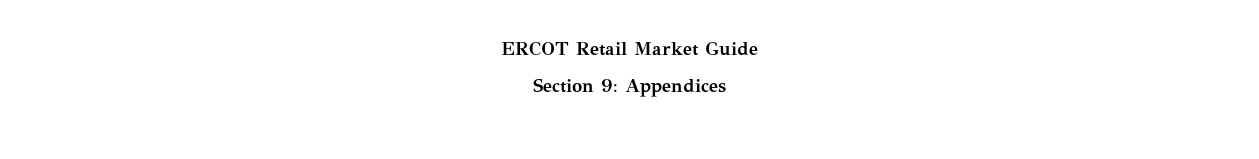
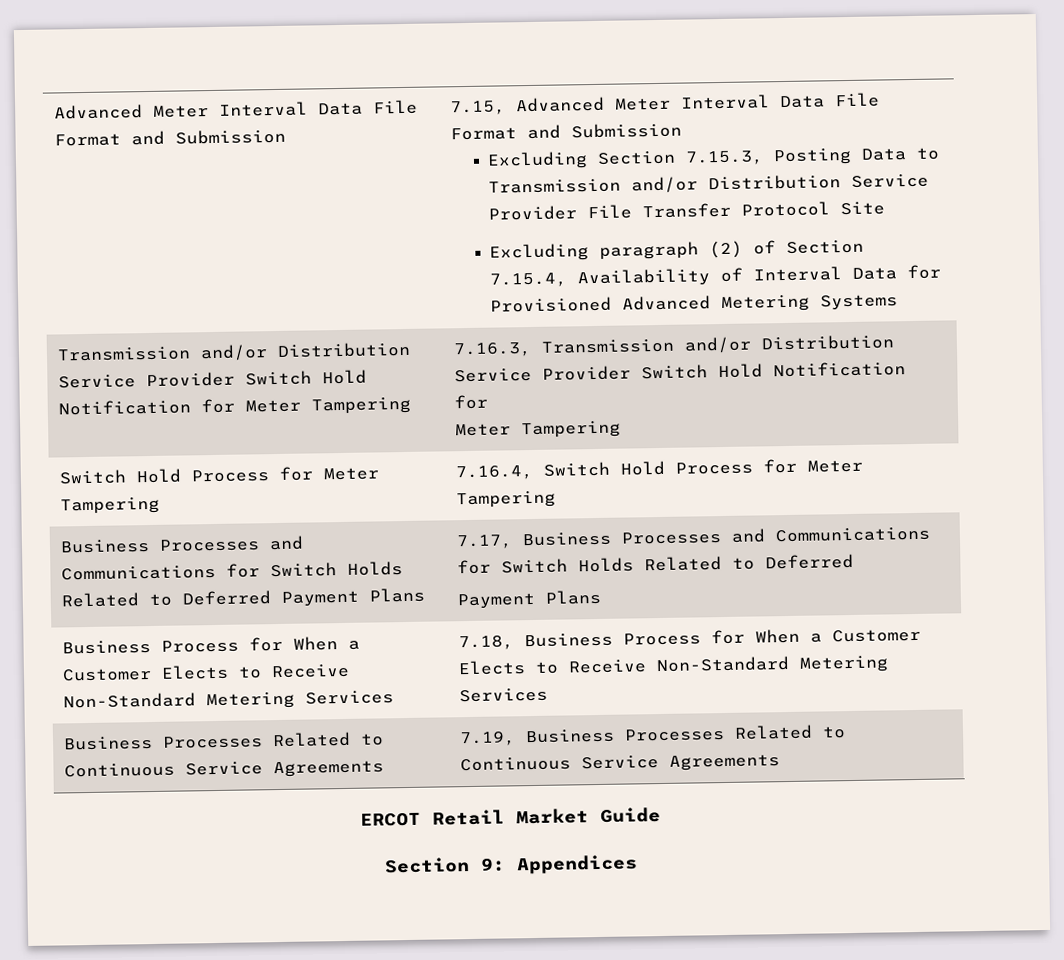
(501, 48) none -> [53,99,418,120] [53,128,286,147] [449,92,880,116] [449,122,682,141] [486,147,940,170] [487,173,929,194] [487,201,885,221] [488,239,864,262] [488,264,941,288] [489,294,898,313] [56,341,411,362] [57,369,367,389] [57,396,411,416] [452,334,894,358] [453,361,906,383] [453,394,488,410] [454,420,621,439] [58,466,379,485] [59,496,160,515] [454,458,863,481] [455,490,556,509] [59,535,304,554] [60,561,403,581] [60,587,425,608] [455,526,930,550] [456,553,854,575] [456,589,601,610] [61,636,360,655] [61,663,350,682] [62,690,394,710] [457,628,921,651] [457,655,889,676] [458,687,548,703] [62,731,384,751] [63,760,384,778] [458,724,846,747] [459,754,780,772] Advanced Meter Interval Data File Format and Submission | 7.15, Advanced Meter Interval Data File Format and Submission // Excluding Section 7.15.3, Posting Data to Transmission and/or Distribution Service Provider File Transfer Protocol Site // Excluding paragraph (2) of Section 7.15.4, Availability of Interval Data for Provisioned Advanced Metering Systems // Transmission and/or Distribution Service Provider Switch Hold Notification for Meter Tampering | 7.16.3, Transmission and/or Distribution Service Provider Switch Hold Notification for // Meter Tampering // Switch Hold Process for Meter Tampering | 7.16.4, Switch Hold Process for Meter Tampering // Business Processes and Communications for Switch Holds Related to Deferred Payment Plans | 7.17, Business Processes and Communications for Switch Holds Related to Deferred // Payment Plans // Business Process for When a Customer Elects to Receive Non-Standard Metering Services | 7.18, Business Process for When a Customer Elects to Receive Non-Standard Metering Services // Business Processes Related to Continuous Service Agreements | 7.19, Business Processes Related to Continuous Service Agreements //

